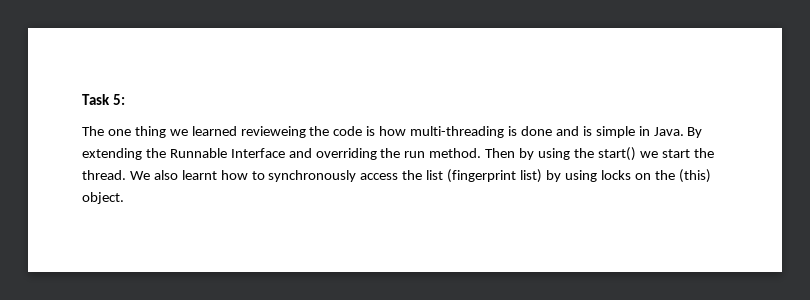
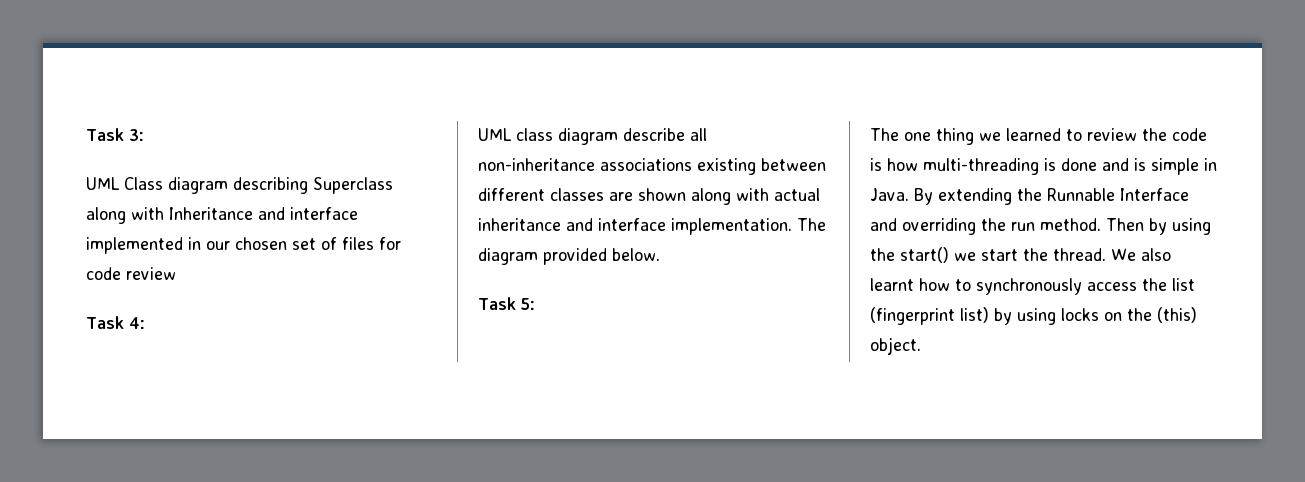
[82,94,110,105] Task -> [86,128,144,141] [86,177,393,194] [86,207,358,224] [86,237,401,254] [86,267,176,280] [86,316,145,329] [478,128,707,145] [478,158,826,175] [478,188,820,205] [478,218,826,235] [478,248,660,265] [478,297,516,310] Task 3: // UML Class diagram describing Superclass along with Inheritance and interface implemented in our chosen set of files for code review // Task 4: // UML class diagram describe all non-inheritance associations existing between different classes are shown along with actual inheritance and interface implementation. The diagram provided below. // Task
[240,126,306,138] revieweing -> [1066,128,1137,141] to review

